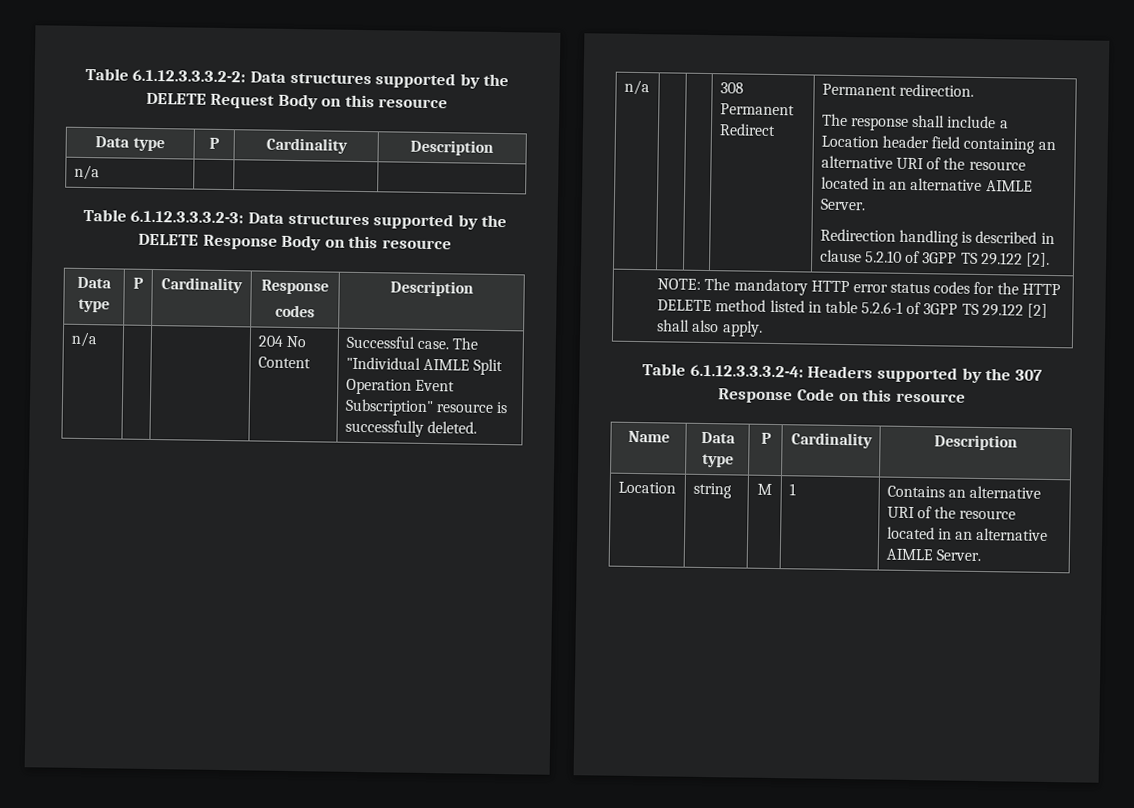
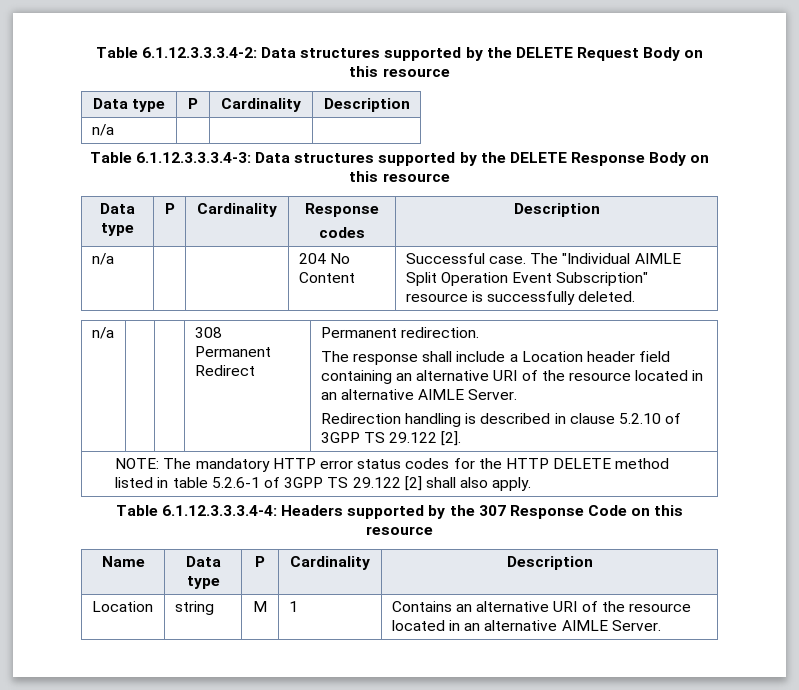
[84,67,247,83] Table 6.1.12.3.3.3.2-2: -> [95,47,257,58] Table 6.1.12.3.3.3.4-2:
[130,210,245,224] 6.1.12.3.3.3.2-3: -> [135,152,251,163] 6.1.12.3.3.3.4-3:
[689,364,804,378] 6.1.12.3.3.3.2-4: -> [161,505,277,516] 6.1.12.3.3.3.4-4:

